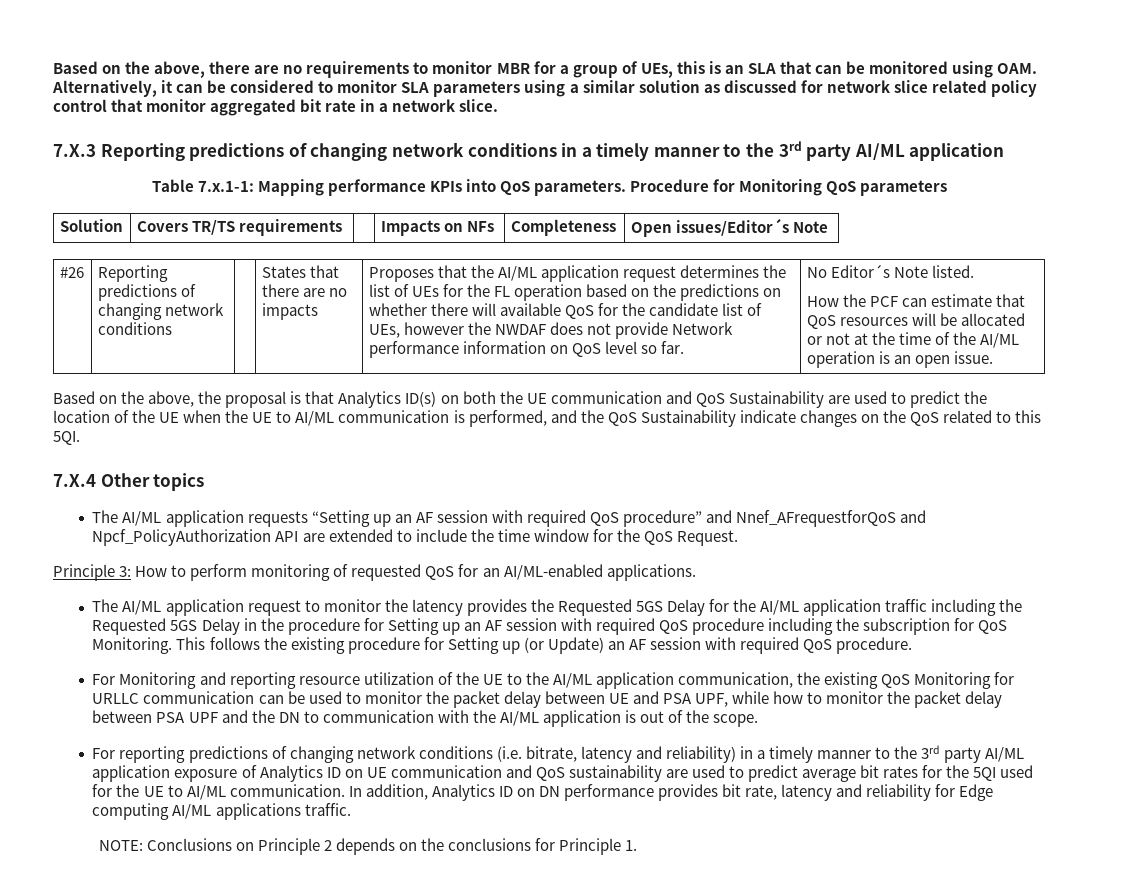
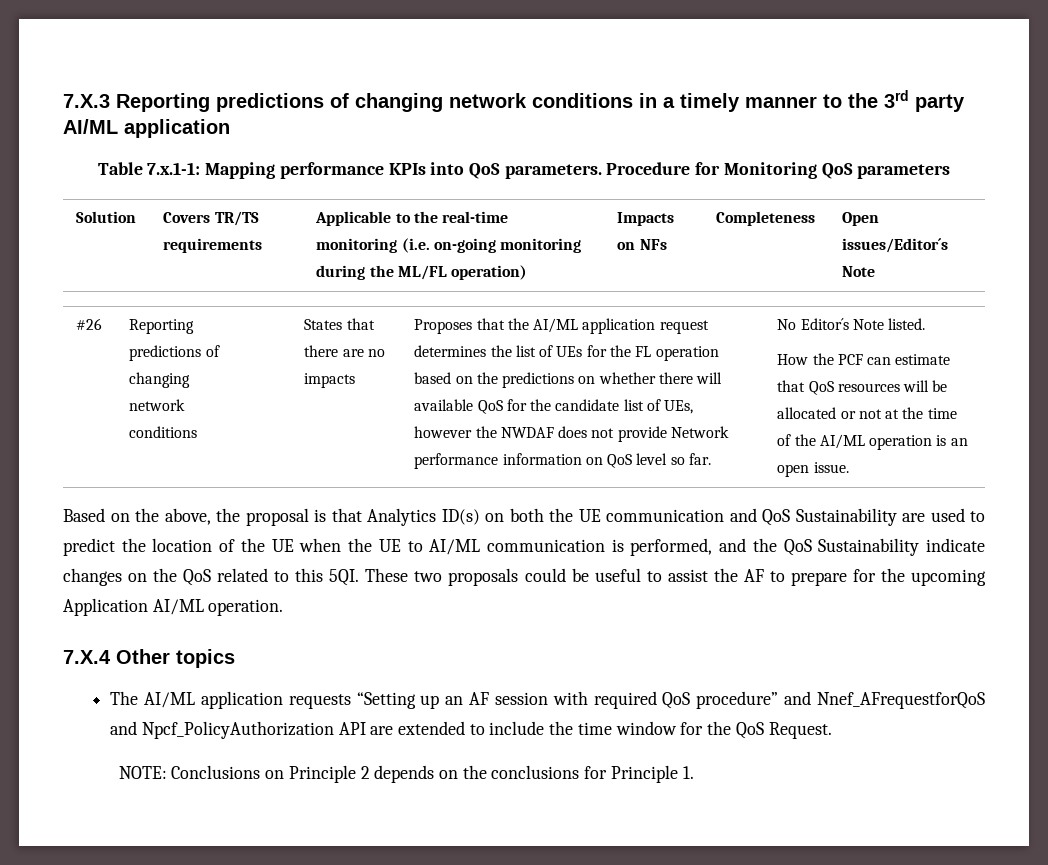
[53,61,1038,78] [52,80,1037,97] [53,99,499,116] Based on the above, there are no requirements to monitor MBR for a group of UEs, this is an SLA that can be monitored using OAM. Alternatively, it can be considered to monitor SLA parameters using a similar solution as discussed for network slice related policy control that monitor aggregated bit rate in a network slice. // -> (63, 101) none
(342, 227) none -> [315,211,509,226] [316,238,582,253] [316,265,528,280] Applicable to the real-time monitoring (i.e. on-going monitoring during the ML/FL operation)
(80, 438) none -> [365,568,986,586] [63,598,284,616] These two proposals could be useful to assist the AF to prepare for the upcoming Application AI/ML operation.
[53,564,696,581] [92,599,1023,616] [92,618,1008,635] [92,637,913,654] [92,672,1015,689] [92,691,1003,708] [92,710,759,727] [92,745,1025,763] [92,765,1034,782] [92,784,994,801] [92,803,351,820] // Principle 3: How to perform monitoring of requested QoS for an AI/ML-enabled applications. // The AI/ML application request to monitor the latency provides the Requested 5GS Delay for the AI/ML application traffic including the Requested 5GS Delay in the procedure for Setting up an AF session with required QoS procedure including the subscription for QoS Monitoring. This follows the existing procedure for Setting up (or Update) an AF session with required QoS procedure. // For Monitoring and reporting resource utilization of the UE to the AI/ML application communication, the existing QoS Monitoring for URLLC communication can be used to monitor the packet delay between UE and PSA UPF, while how to monitor the packet delay between PSA UPF and the DN to communication with the AI/ML application is out of the scope. // For reporting predictions of changing network conditions (i.e. bitrate, latency and reliability) in a timely manner to the 3rd party AI/ML application exposure of Analytics ID on UE communication and QoS sustainability are used to predict average bit rates for the 5QI used for the UE to AI/ML communication. In addition, Analytics ID on DN performance provides bit rate, latency and reliability for Edge computing AI/ML applications traffic. -> (832, 730) none

